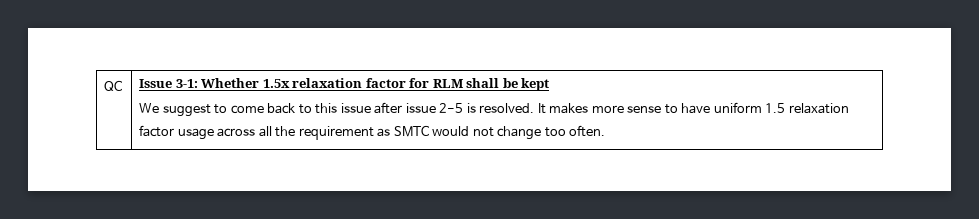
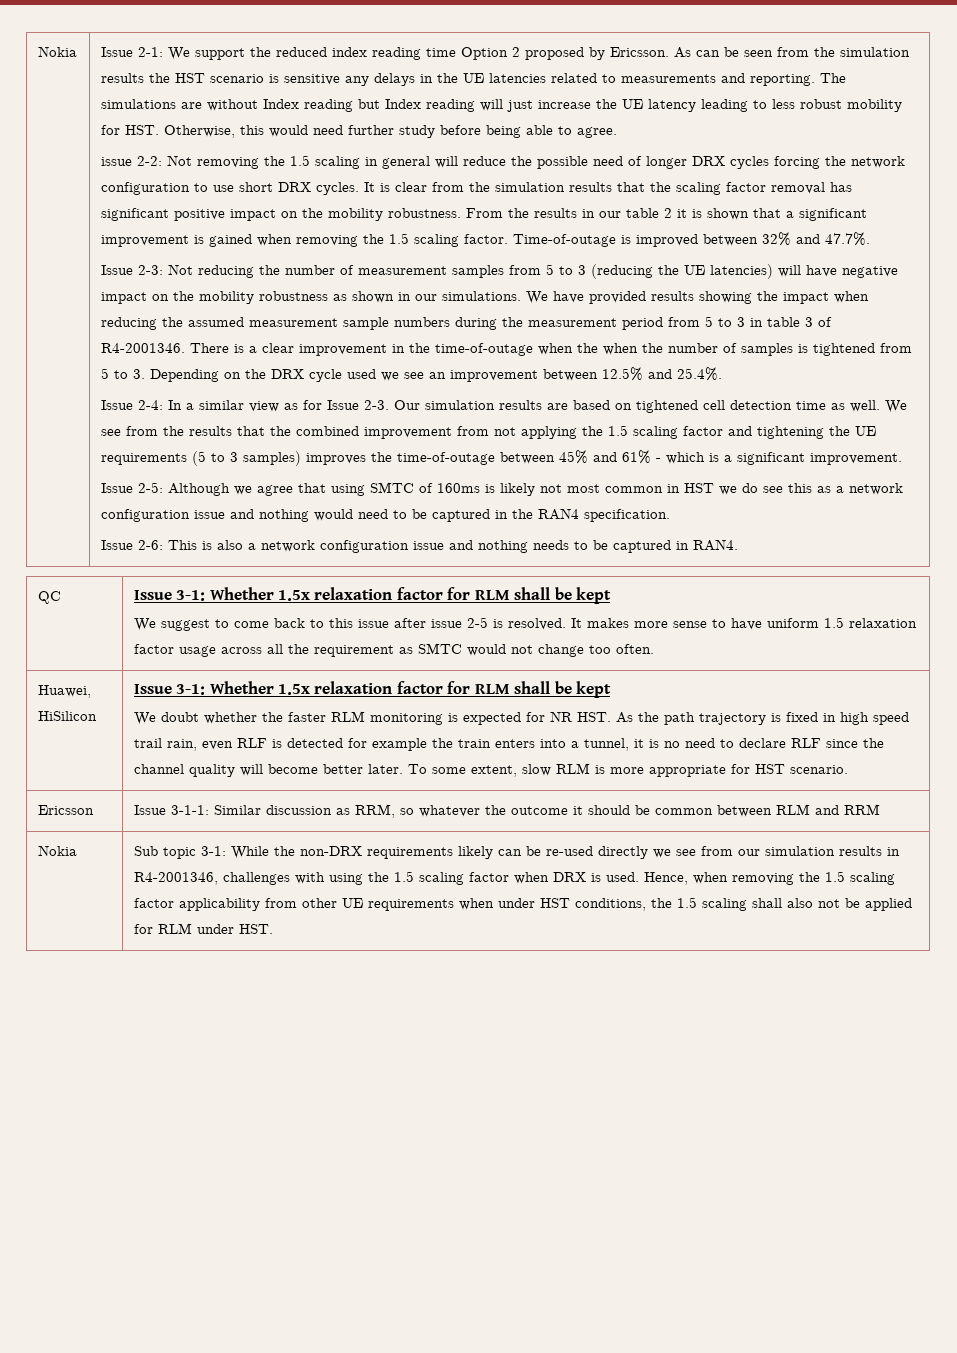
(104, 85) none -> [37,46,77,57] [100,47,910,60] [100,73,846,86] [100,99,902,112] [100,125,617,138] [100,155,905,169] [100,182,852,195] [100,208,867,221] [100,232,870,247] [100,264,898,279] [100,291,869,304] [100,316,832,330] [100,343,912,356] [100,367,722,382] [100,400,907,413] [100,425,876,439] [100,450,902,466] [100,482,903,496] [100,508,670,522] [100,539,738,553] Nokia | Issue 2-1: We support the reduced index reading time Option 2 proposed by Ericsson. As can be seen from the simulation results the HST scenario is sensitive any delays in the UE latencies related to measurements and reporting. The simulations are without Index reading but Index reading will just increase the UE latency leading to less robust mobility for HST. Otherwise, this would need further study before being able to agree. // issue 2-2: Not removing the 1.5 scaling in general will reduce the possible need of longer DRX cycles forcing the network configuration to use short DRX cycles. It is clear from the simulation results that the scaling factor removal has significant positive impact on the mobility robustness. From the results in our table 2 it is shown that a significant improvement is gained when removing the 1.5 scaling factor. Time-of-outage is improved between 32% and 47.7%. // Issue 2-3: Not reducing the number of measurement samples from 5 to 3 (reducing the UE latencies) will have negative impact on the mobility robustness as shown in our simulations. We have provided results showing the impact when reducing the assumed measurement sample numbers during the measurement period from 5 to 3 in table 3 of R4-2001346. There is a clear improvement in the time-of-outage when the when the number of samples is tightened from 5 to 3. Depending on the DRX cycle used we see an improvement between 12.5% and 25.4%. // Issue 2-4: In a similar view as for Issue 2-3. Our simulation results are based on tightened cell detection time as well. We see from the results that the combined improvement from not applying the 1.5 scaling factor and tightening the UE requirements (5 to 3 samples) improves the time-of-outage between 45% and 61% - which is a significant improvement. // Issue 2-5: Although we agree that using SMTC of 160ms is likely not most common in HST we do see this as a network configuration issue and nothing would need to be captured in the RAN4 specification. // Issue 2-6: This is also a network configuration issue and nothing needs to be captured in RAN4. //
(606, 131) none -> [37,685,91,698] [37,711,97,721] [133,681,612,698] [133,711,909,725] [133,738,884,751] [133,763,848,777] [37,805,94,815] [133,804,880,818] [37,845,77,856] [133,846,900,859] [133,871,895,885] [133,897,912,911] [133,923,273,934] // Huawei, HiSilicon | Issue 3-1: Whether 1.5x relaxation factor for RLM shall be kept // We doubt whether the faster RLM monitoring is expected for NR HST. As the path trajectory is fixed in high speed trail rain, even RLF is detected for example the train enters into a tunnel, it is no need to declare RLF since the channel quality will become better later. To some extent, slow RLM is more appropriate for HST scenario. // Ericsson | Issue 3-1-1: Similar discussion as RRM, so whatever the outcome it should be common between RLM and RRM // Nokia | Sub topic 3-1: While the non-DRX requirements likely can be re-used directly we see from our simulation results in R4-2001346, challenges with using the 1.5 scaling factor when DRX is used. Hence, when removing the 1.5 scaling factor applicability from other UE requirements when under HST conditions, the 1.5 scaling shall also not be applied for RLM under HST.

